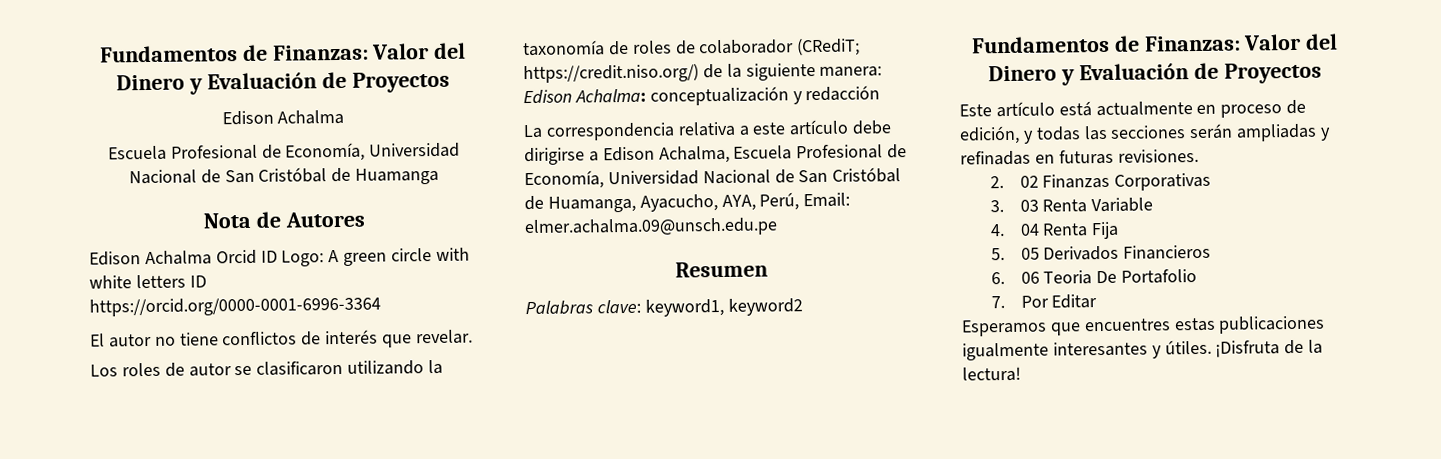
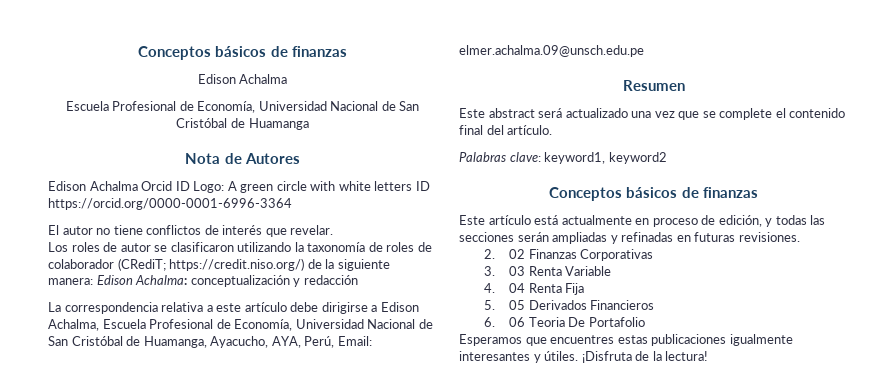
[99,42,467,63] [116,71,450,95] Fundamentos de Finanzas: Valor del Dinero y Evaluación de Proyectos -> [138,46,347,60] Conceptos básicos de finanzas
[525,298,803,317] [971,33,1339,54] [988,62,1322,86] Palabras clave: keyword1, keyword2 // Fundamentos de Finanzas: Valor del Dinero y Evaluación de Proyectos -> [459,108,846,120] [459,125,553,135] [459,152,667,164] [549,187,758,201] Este abstract será actualizado una vez que se complete el contenido final del artículo. // Palabras clave: keyword1, keyword2 // Conceptos básicos de finanzas
[990,294,1098,309] // 7. Por Editar -> (645, 322) none

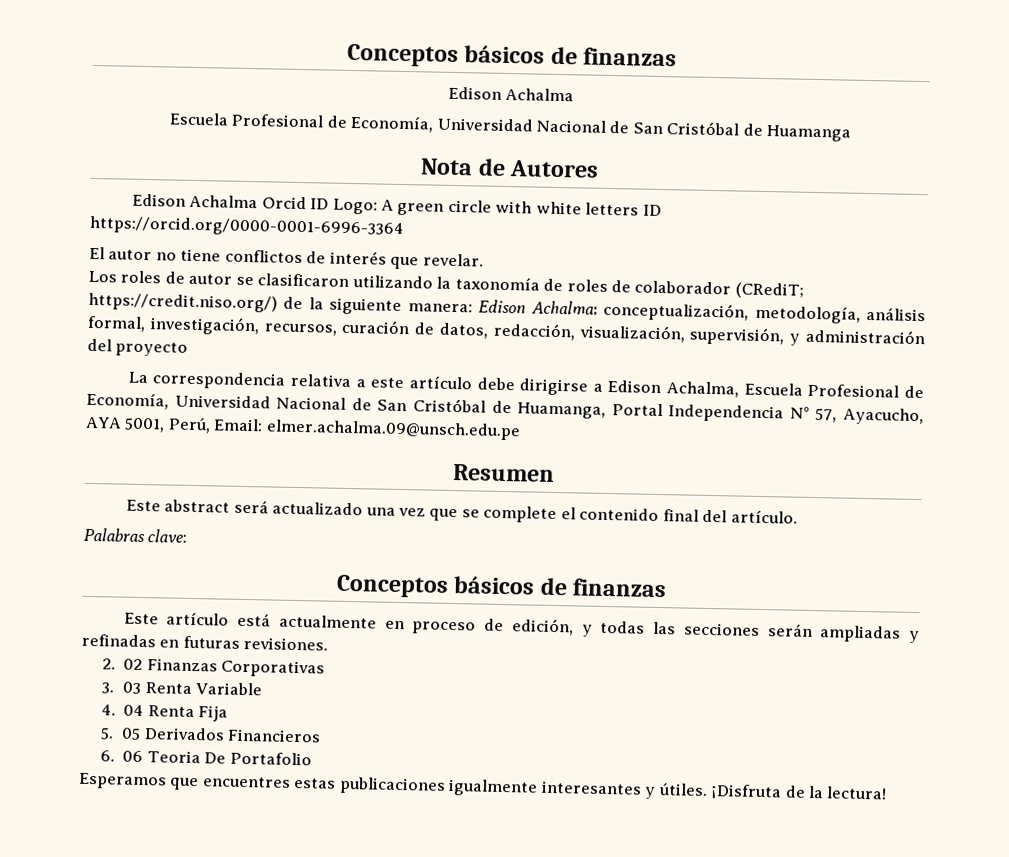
[190,275,358,287] conceptualización y redacción -> [603,301,926,324] [87,315,925,346] [87,338,189,357] conceptualización, metodología, análisis formal, investigación, recursos, curación de datos, redacción, visualización, supervisión, y administración del proyecto
[210,336,301,348] Ayacucho, AYA, -> [611,403,925,426] [85,416,166,433] Portal Independencia N° 57, Ayacucho, AYA 5001,
[544,152,667,164] keyword1, keyword2 -> (188, 536) none

